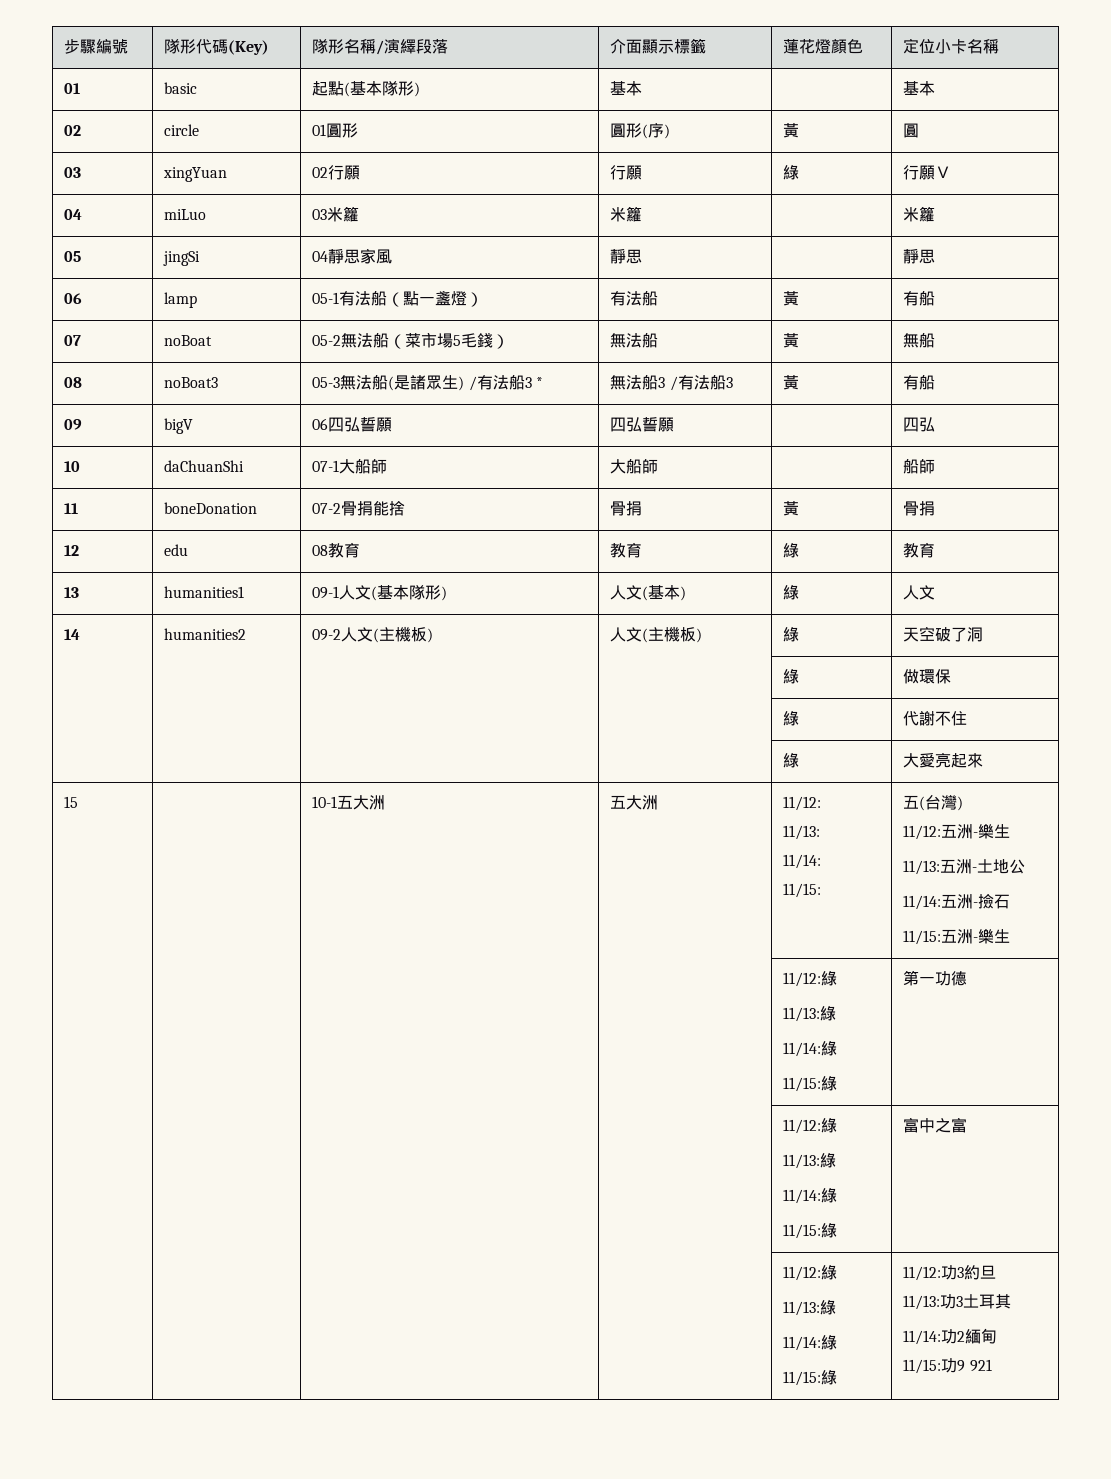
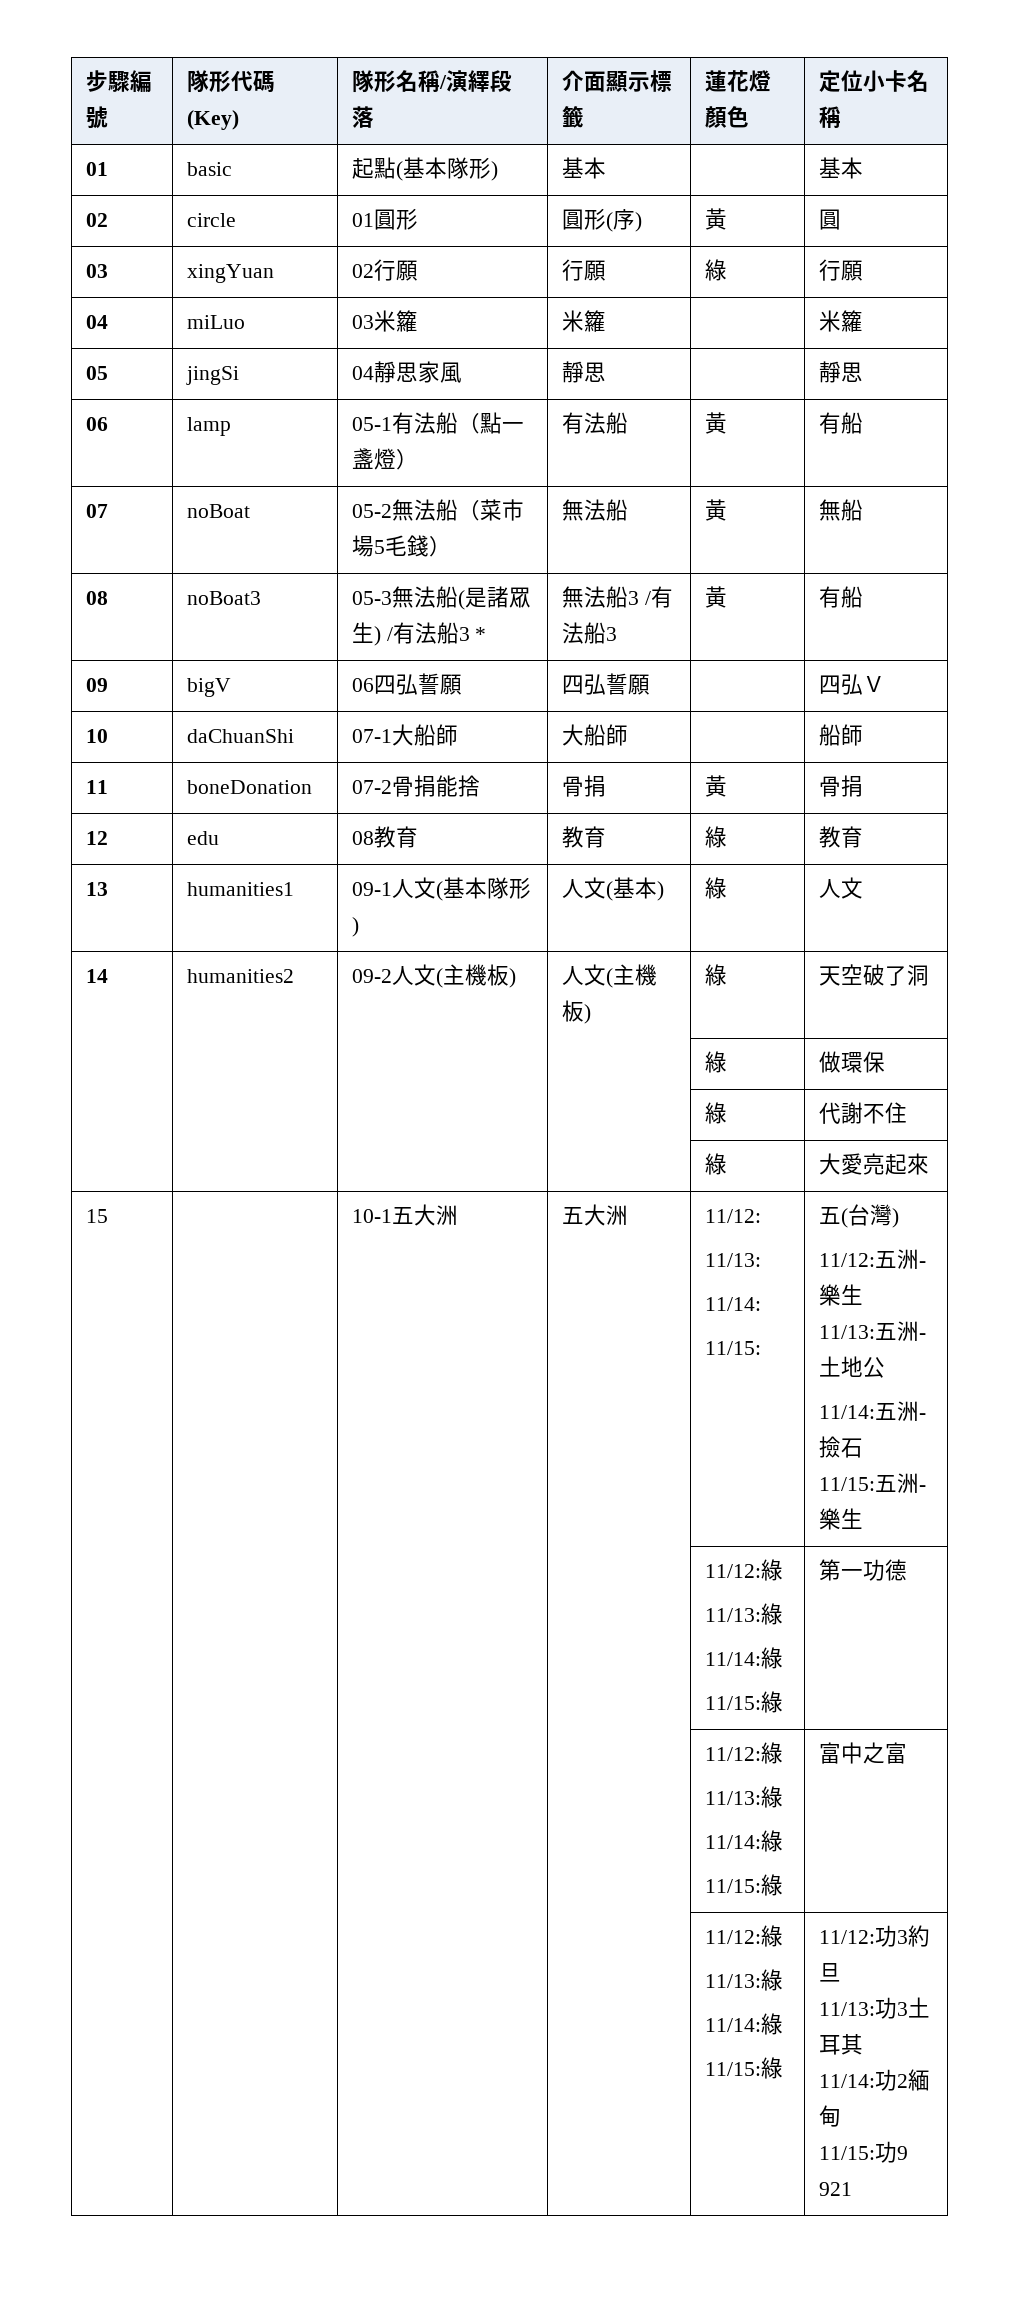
[935,166,952,178] Ｖ -> (863, 270) none
(936, 424) none -> [862,676,885,692] Ｖ

